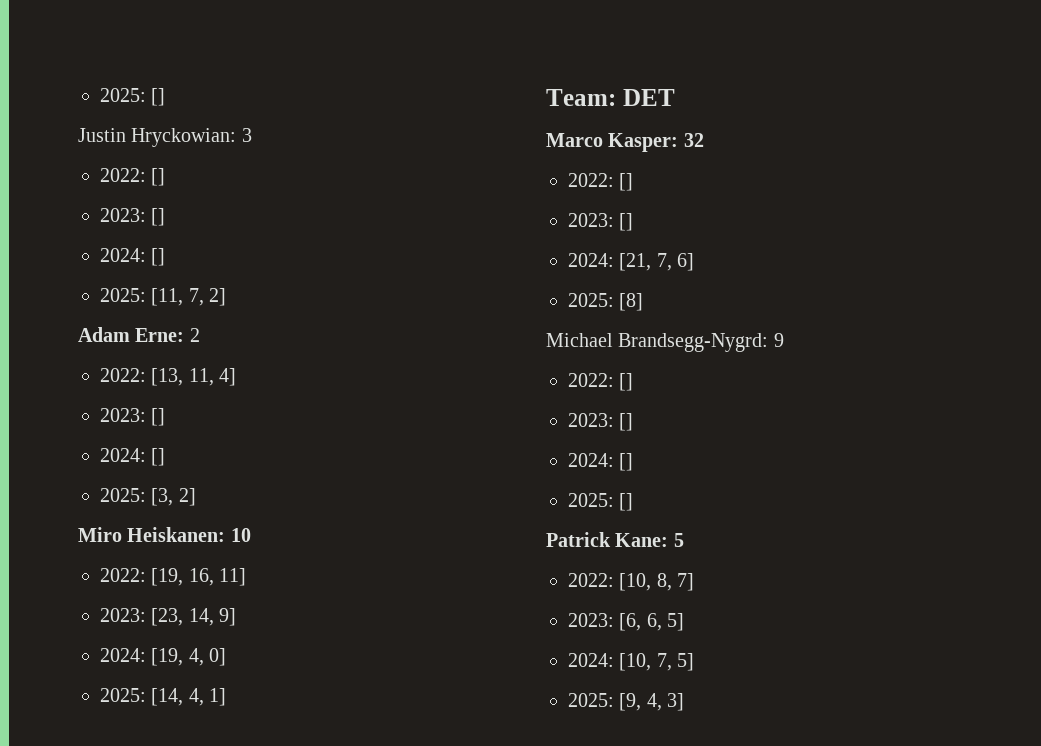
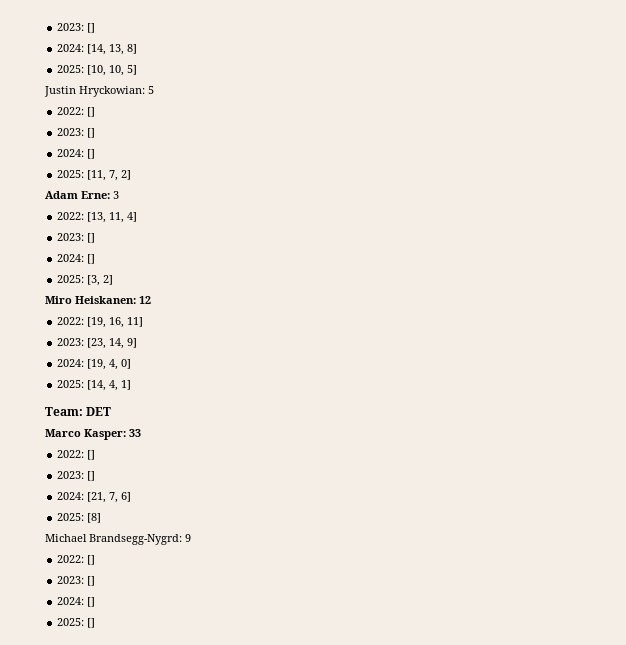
[100,88,166,106] 2025: [] -> [57,23,96,33] [57,44,138,55] [57,65,138,76] 2023: [] // 2024: [14, 13, 8] // 2025: [10, 10, 5]
[241,128,252,142] 3 -> [148,86,154,94] 5
[189,328,200,342] 2 -> [113,191,119,199] 3
[230,528,251,542] 10 -> [139,296,151,304] 12
[683,133,704,147] 32 -> [129,429,141,437] 33
[546,532,684,547] [568,573,695,591] [568,613,685,631] [568,653,695,671] [568,693,685,711] // Patrick Kane: 5 // 2022: [10, 8, 7] // 2023: [6, 6, 5] // 2024: [10, 7, 5] // 2025: [9, 4, 3] -> (96, 623) none

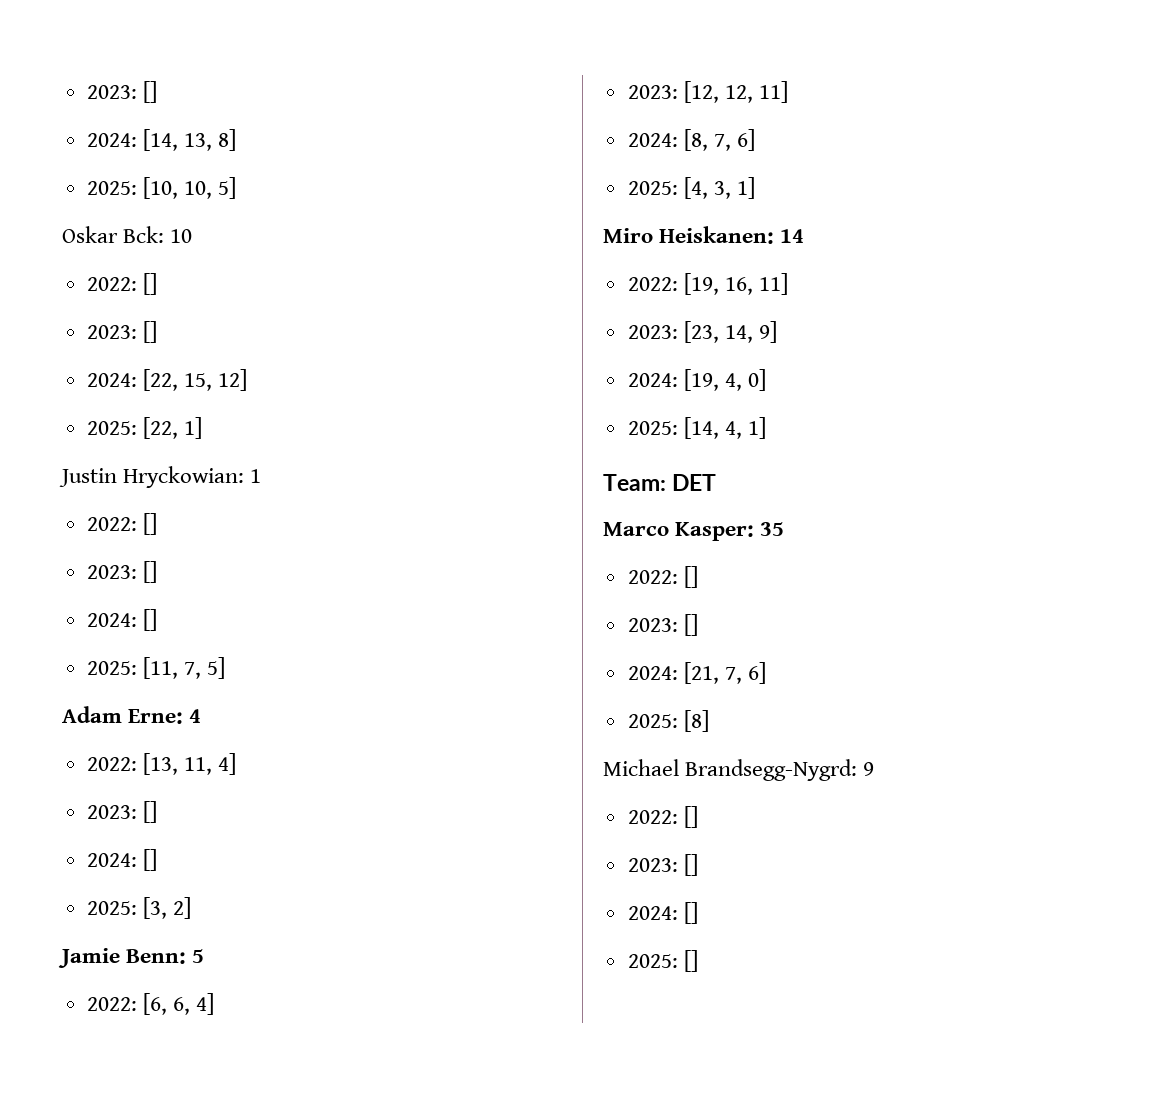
(138, 70) none -> [62,226,193,243] [86,273,157,295] [86,321,157,343] [86,369,247,391] [86,417,202,439] // Oskar Bck: 10 // 2022: [] // 2023: [] // 2024: [22, 15, 12] // 2025: [22, 1]
[148,86,154,94] 5 -> [250,469,262,483] 1
[121,170,132,180] 2] -> [206,657,225,679] 5]
[113,191,119,199] 3 -> [189,709,202,723] 4
(114, 280) none -> [58,948,205,968] [86,993,214,1015] [627,81,788,103] [627,129,755,151] [627,177,755,199] // Jamie Benn: 5 // 2022: [6, 6, 4] // 2023: [12, 12, 11] // 2024: [8, 7, 6] // 2025: [4, 3, 1]
[139,296,151,304] 12 -> [780,229,805,243] 14
[129,429,141,437] 33 -> [760,522,785,536] 35

